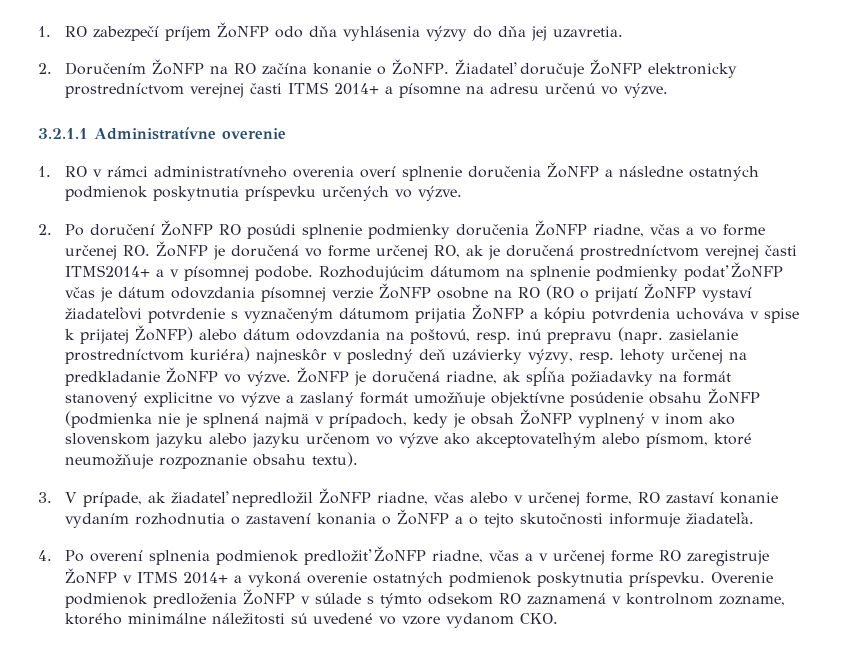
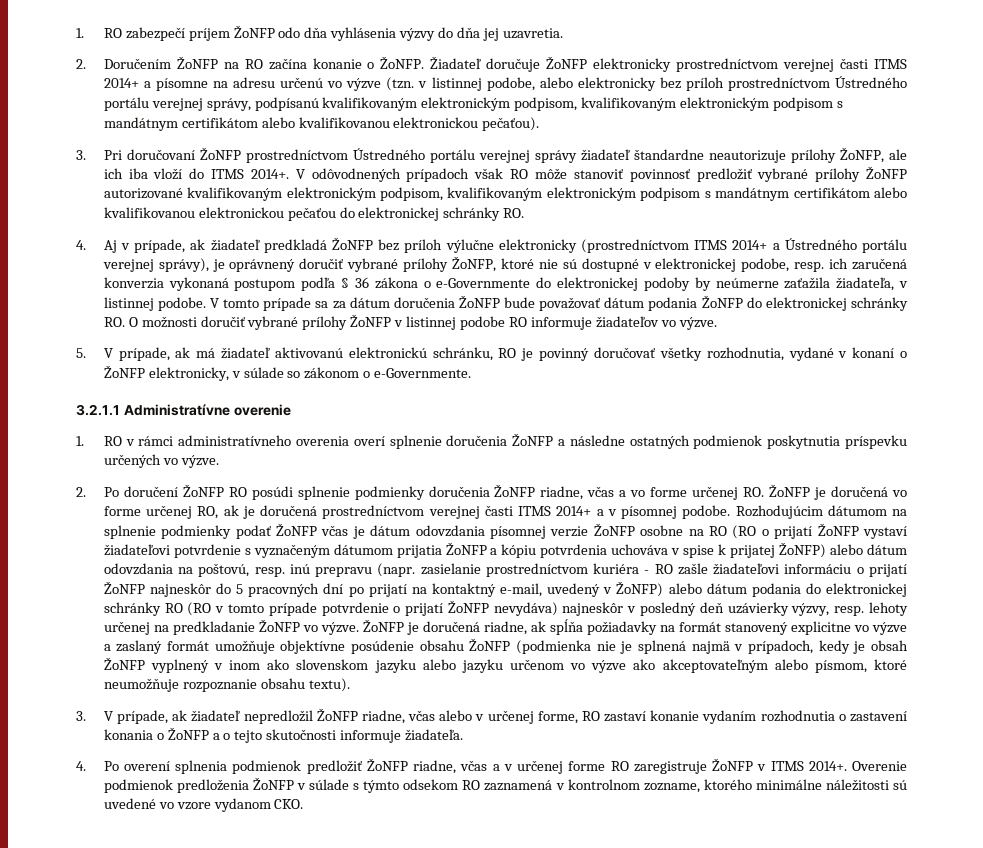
[623,83,668,98] výzve. -> [346,76,907,91] [103,97,843,111] [103,117,540,131] [76,147,907,163] [103,166,908,182] [103,187,907,201] [103,207,525,221] [76,237,908,253] [102,256,907,272] [103,277,909,291] [103,295,908,311] [103,314,717,330] [76,347,908,361] [103,365,472,381] výzve (tzn. v listinnej podobe, alebo elektronicky bez príloh prostredníctvom Ústredného portálu verejnej správy, podpísanú kvalifikovaným elektronickým podpisom, kvalifikovaným elektronickým podpisom s mandátnym certifikátom alebo kvalifikovanou elektronickou pečaťou). // 3. Pri doručovaní ŽoNFP prostredníctvom Ústredného portálu verejnej správy žiadateľ štandardne neautorizuje prílohy ŽoNFP, ale ich iba vloží do ITMS 2014+. V odôvodnených prípadoch však RO môže stanoviť povinnosť predložiť vybrané prílohy ŽoNFP autorizované kvalifikovaným elektronickým podpisom, kvalifikovaným elektronickým podpisom s mandátnym certifikátom alebo kvalifikovanou elektronickou pečaťou do elektronickej schránky RO. // 4. Aj v prípade, ak žiadateľ predkladá ŽoNFP bez príloh výlučne elektronicky (prostredníctvom ITMS 2014+ a Ústredného portálu verejnej správy), je oprávnený doručiť vybrané prílohy ŽoNFP, ktoré nie sú dostupné v elektronickej podobe, resp. ich zaručená konverzia vykonaná postupom podľa § 36 zákona o e-Governmente do elektronickej podoby by neúmerne zaťažila žiadateľa, v listinnej podobe. V tomto prípade sa za dátum doručenia ŽoNFP bude považovať dátum podania ŽoNFP do elektronickej schránky RO. O možnosti doručiť vybrané prílohy ŽoNFP v listinnej podobe RO informuje žiadateľov vo výzve. // 5. V prípade, ak má žiadateľ aktivovanú elektronickú schránku, RO je povinný doručovať všetky rozhodnutia, vydané v konaní o ŽoNFP elektronicky, v súlade so zákonom o e-Governmente.
[64,265,150,278] ITMS2014+ -> [518,506,592,516] ITMS 2014+
[189,347,250,362] kuriéra) -> [593,563,908,577] [103,581,907,597] [103,600,558,616] kuriéra - RO zašle žiadateľovi informáciu o prijatí ŽoNFP najneskôr do 5 pracovných dní po prijatí na kontaktný e-mail, uvedený v ŽoNFP) alebo dátum podania do elektronickej schránky RO (RO v tomto prípade potvrdenie o prijatí ŽoNFP nevydáva)
[182,572,705,587] 2014+ a vykoná overenie ostatných podmienok poskytnutia príspevku. -> [808,761,847,771] 2014+.

